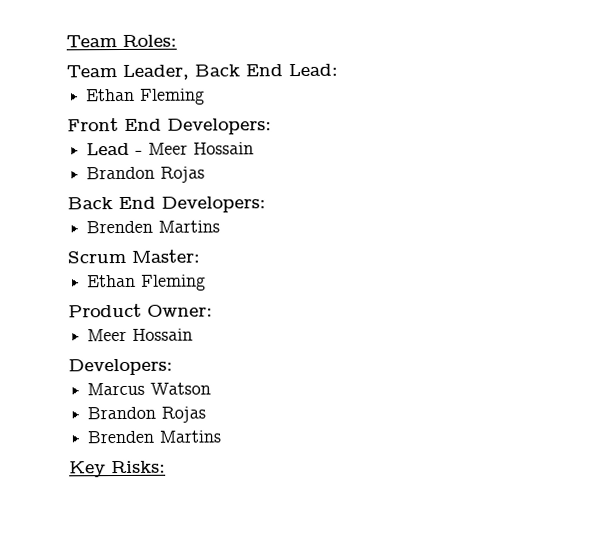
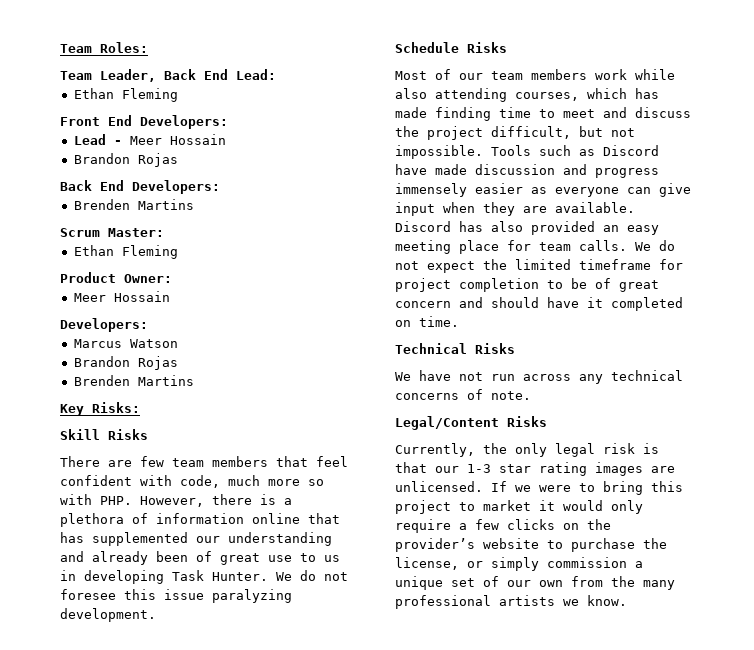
(166, 467) none -> [60,429,148,440] [60,456,348,467] [60,475,324,488] [60,494,292,507] [60,513,340,527] [60,532,332,546] [60,551,340,565] [60,570,348,584] [60,589,292,603] [60,608,156,622] [395,42,507,53] [395,69,675,80] [395,88,659,102] [395,107,691,121] [395,126,635,140] [395,145,659,159] [395,164,659,178] [395,183,691,197] [395,202,635,216] [395,221,659,235] [395,240,675,254] [395,259,683,273] [395,278,659,292] [395,297,683,311] [395,316,459,327] [395,343,515,354] [395,370,683,384] [395,389,531,400] [395,416,547,430] [395,443,659,457] [395,462,675,476] [395,481,683,495] [395,500,643,514] [395,519,611,533] [395,538,667,552] [395,557,643,571] [395,576,675,590] [395,595,627,609] // Skill Risks // There are few team members that feel confident with code, much more so with PHP. However, there is a plethora of information online that has supplemented our understanding and already been of great use to us in developing Task Hunter. We do not foresee this issue paralyzing development. // Schedule Risks // Most of our team members work while also attending courses, which has made finding time to meet and discuss the project difficult, but not impossible. Tools such as Discord have made discussion and progress immensely easier as everyone can give input when they are available. Discord has also provided an easy meeting place for team calls. We do not expect the limited timeframe for project completion to be of great concern and should have it completed on time. // Technical Risks // We have not run across any technical concerns of note. // Legal/Content Risks // Currently, the only legal risk is that our 1-3 star rating images are unlicensed. If we were to bring this project to market it would only require a few clicks on the provider’s website to purchase the license, or simply commission a unique set of our own from the many professional artists we know.

